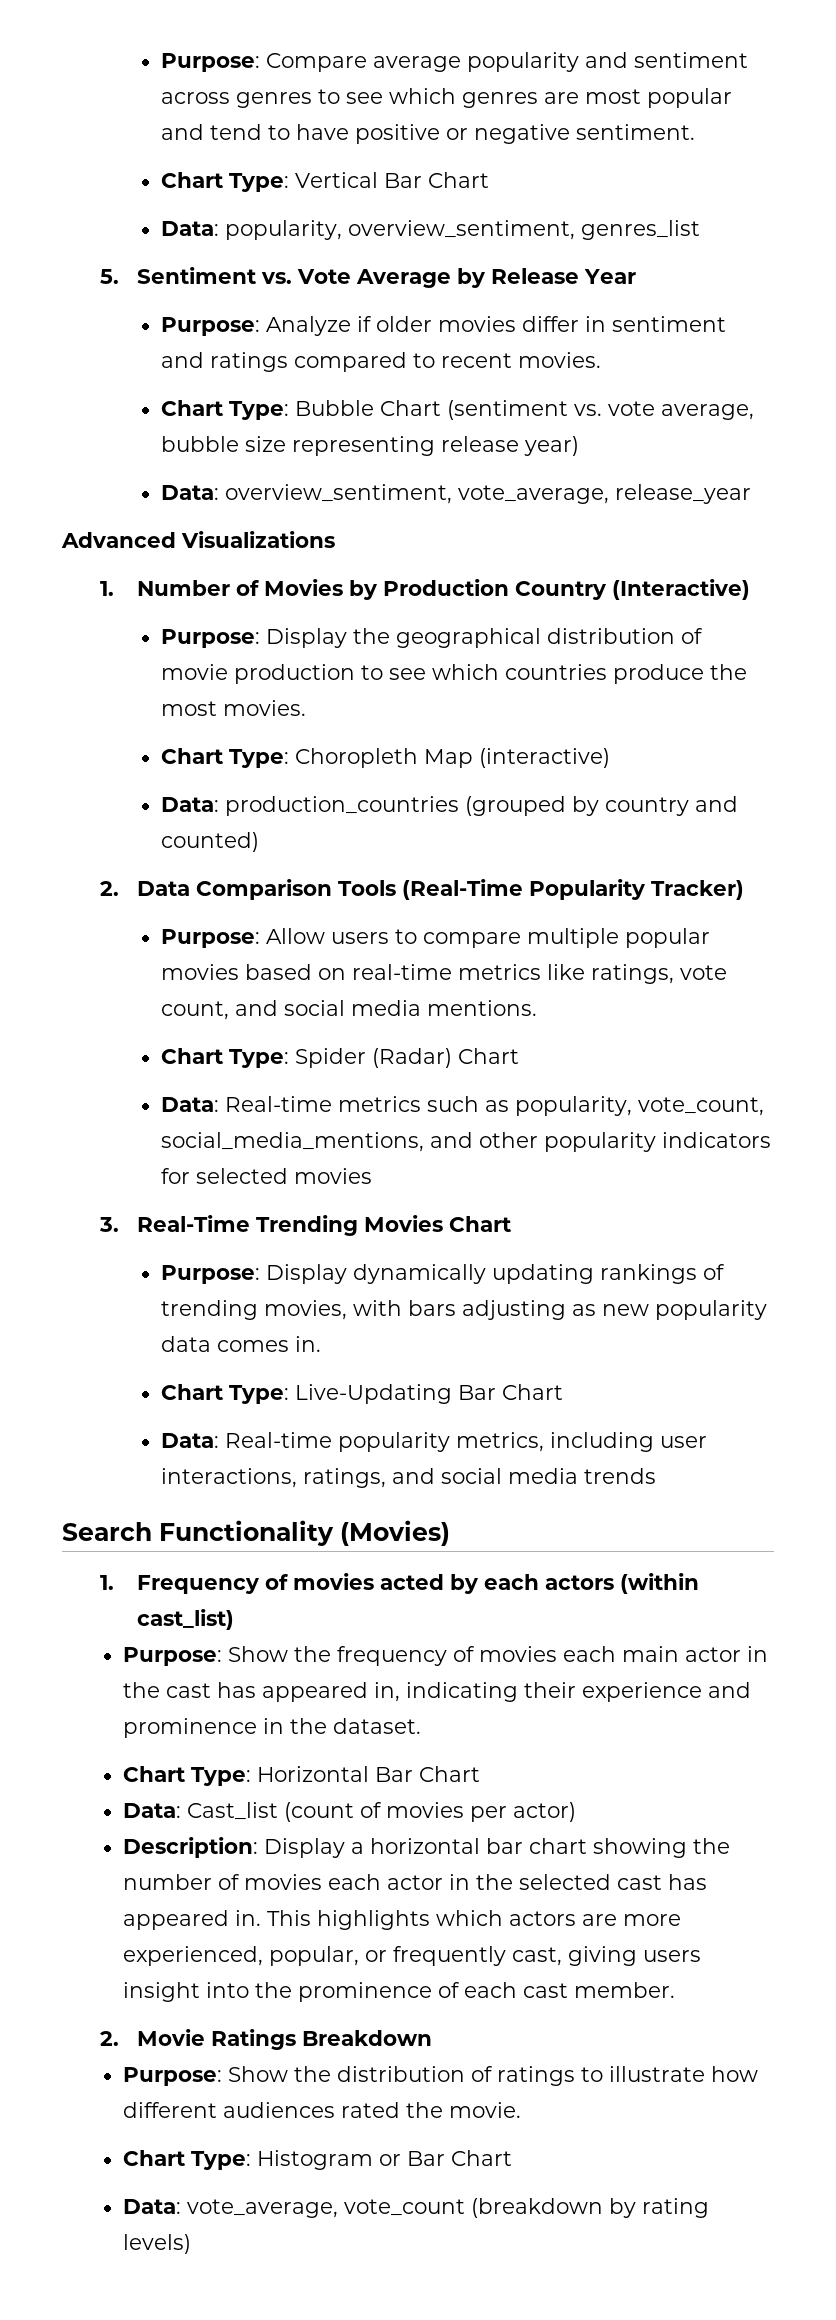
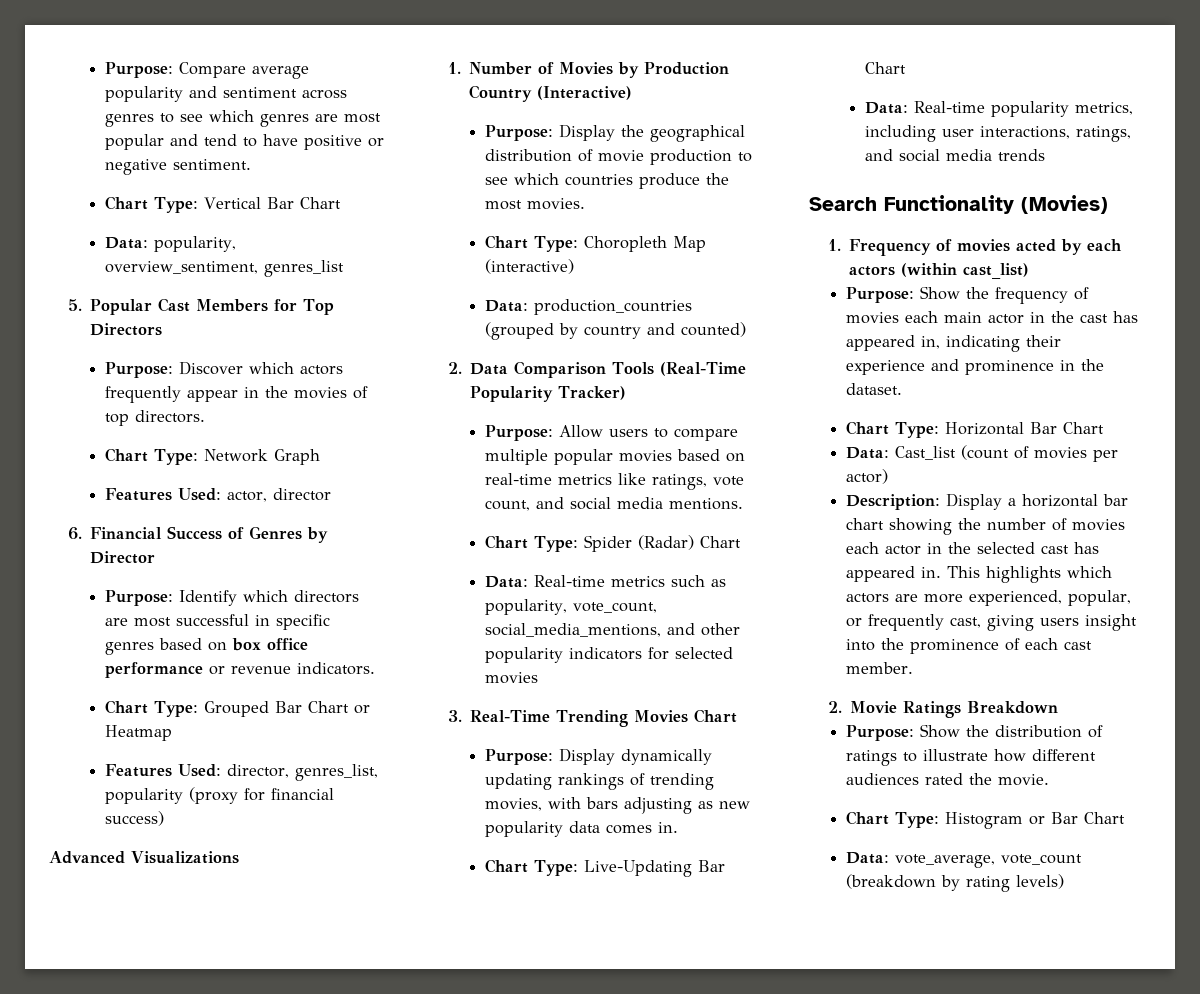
[137,267,637,288] [161,316,727,336] [161,352,602,372] [161,400,755,420] [161,436,580,456] [161,484,752,504] Sentiment vs. Vote Average by Release Year // Purpose: Analyze if older movies differ in sentiment and ratings compared to recent movies. // Chart Type: Bubble Chart (sentiment vs. vote average, bubble size representing release year) // Data: overview_sentiment, vote_average, release_year -> [90,298,335,315] [90,323,163,336] [104,361,343,378] [104,386,368,403] [104,410,205,426] [104,448,320,465] [104,488,331,502] [67,526,329,543] [90,551,156,564] [104,590,359,606] [104,614,330,630] [104,638,308,655] [104,662,375,678] [104,700,370,717] [104,725,172,741] [104,764,378,781] [104,787,334,804] [104,811,164,826] Popular Cast Members for Top Directors // Purpose: Discover which actors frequently appear in the movies of top directors. // Chart Type: Network Graph // Features Used: actor, director // 6. Financial Success of Genres by Director // Purpose: Identify which directors are most successful in specific genres based on box office performance or revenue indicators. // Chart Type: Grouped Bar Chart or Heatmap // Features Used: director, genres_list, popularity (proxy for financial success)

